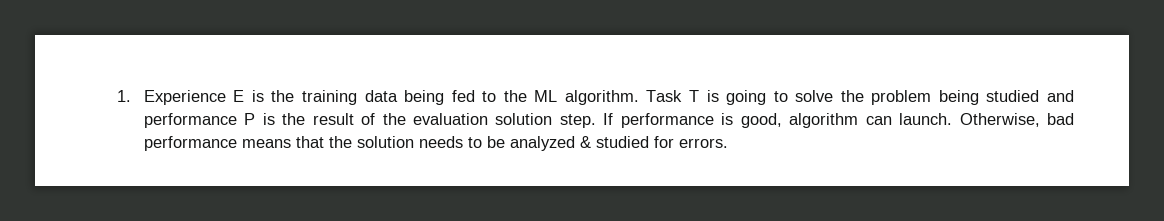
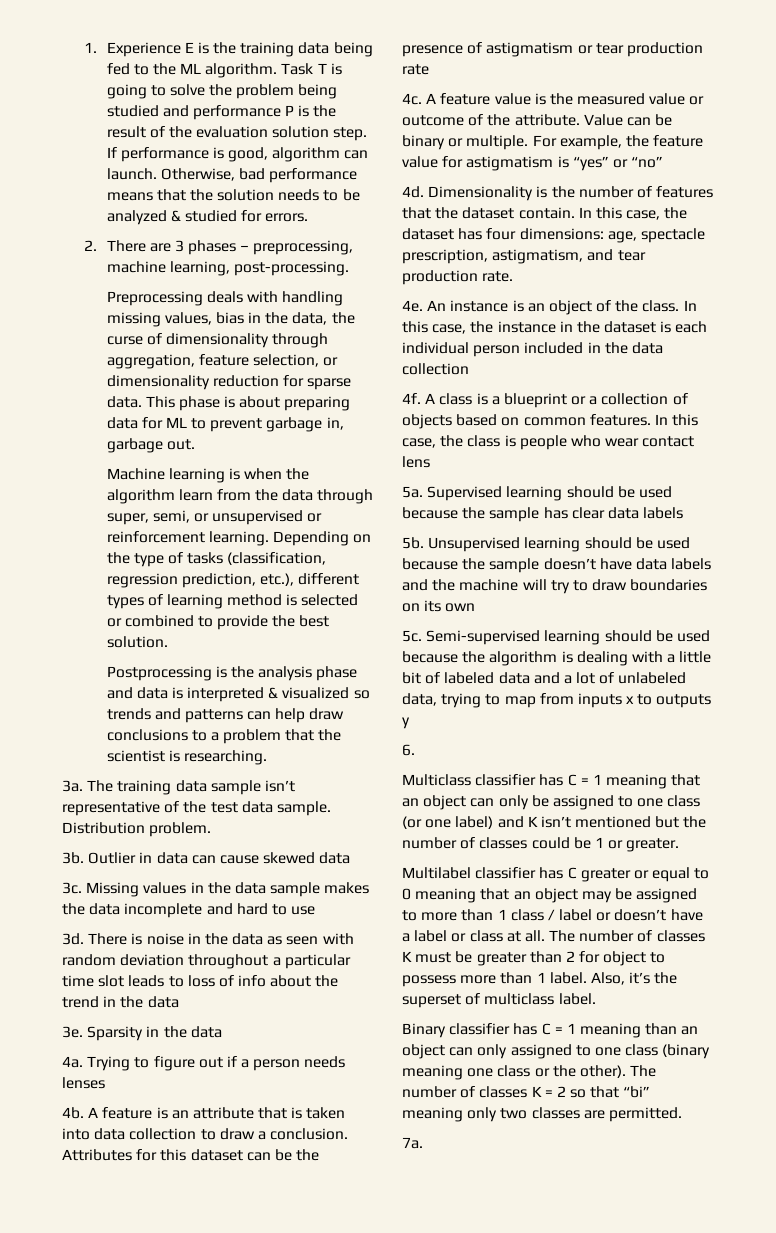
(728, 143) none -> [84,240,354,255] [106,261,349,276] [106,291,344,306] [106,312,355,327] [106,333,329,348] [106,354,339,369] [106,375,352,390] [106,396,351,411] [106,417,344,432] [106,438,195,453] [106,468,310,483] [106,489,374,504] [106,510,323,525] [106,531,372,546] [106,552,327,567] [106,573,360,588] [106,594,359,609] [106,615,330,630] [106,636,168,648] [106,666,358,681] [106,687,370,702] [106,708,345,723] [106,729,342,744] [106,750,267,765] [62,780,295,795] [62,801,331,816] [62,822,212,837] [62,852,351,864] [62,882,370,897] [62,903,316,918] [62,933,354,945] [62,954,351,969] [62,975,339,987] [62,996,179,1008] [62,1026,222,1041] [62,1056,346,1071] [62,1077,105,1089] [62,1107,346,1119] [62,1128,349,1140] [62,1149,320,1161] [402,42,703,57] [402,64,429,75] [402,93,705,105] [402,114,673,126] [402,135,704,150] [402,156,664,171] [402,186,714,201] [402,207,688,220] [402,228,705,243] [402,249,646,264] [402,270,514,285] [402,300,697,315] [402,321,708,334] [402,342,663,357] [402,363,469,375] [402,393,688,408] [402,414,699,429] [402,435,695,450] [402,456,430,468] [402,486,672,501] [402,507,684,522] [402,537,690,552] [402,558,712,573] [402,579,708,594] [402,600,476,612] [402,630,710,645] [402,651,712,666] [402,672,687,684] [402,693,712,708] [402,717,410,729] [402,744,415,756] [402,774,701,789] [402,795,701,810] [402,816,707,829] [402,837,680,852] [402,867,710,882] [402,888,698,903] [402,909,703,921] [402,930,705,942] [402,951,666,966] [402,972,678,987] [402,993,596,1008] [402,1023,699,1038] [402,1044,711,1059] [402,1065,657,1080] [402,1086,651,1098] [402,1107,682,1122] [402,1137,423,1149] // 2. There are 3 phases – preprocessing, machine learning, post-processing. // Preprocessing deals with handling missing values, bias in the data, the curse of dimensionality through aggregation, feature selection, or dimensionality reduction for sparse data. This phase is about preparing data for ML to prevent garbage in, garbage out. // Machine learning is when the algorithm learn from the data through super, semi, or unsupervised or reinforcement learning. Depending on the type of tasks (classification, regression prediction, etc.), different types of learning method is selected or combined to provide the best solution. // Postprocessing is the analysis phase and data is interpreted & visualized so trends and patterns can help draw conclusions to a problem that the scientist is researching. // 3a. The training data sample isn’t representative of the test data sample. Distribution problem. // 3b. Outlier in data can cause skewed data // 3c. Missing values in the data sample makes the data incomplete and hard to use // 3d. There is noise in the data as seen with random deviation throughout a particular time slot leads to loss of info about the trend in the data // 3e. Sparsity in the data // 4a. Trying to figure out if a person needs lenses // 4b. A feature is an attribute that is taken into data collection to draw a conclusion. Attributes for this dataset can be the presence of astigmatism or tear production rate // 4c. A feature value is the measured value or outcome of the attribute. Value can be binary or multiple. For example, the feature value for astigmatism is “yes” or “no” // 4d. Dimensionality is the number of features that the dataset contain. In this case, the dataset has four dimensions: age, spectacle prescription, astigmatism, and tear production rate. // 4e. An instance is an object of the class. In this case, the instance in the dataset is each individual person included in the data collection // 4f. A class is a blueprint or a collection of objects based on common features. In this case, the class is people who wear contact lens // 5a. Supervised learning should be used because the sample has clear data labels // 5b. Unsupervised learning should be used because the sample doesn’t have data labels and the machine will try to draw boundaries on its own // 5c. Semi-supervised learning should be used because the algorithm is dealing with a little bit of labeled data and a lot of unlabeled data, trying to map from inputs x to outputs y // 6. // Multiclass classifier has C = 1 meaning that an object can only be assigned to one class (or one label) and K isn’t mentioned but the number of classes could be 1 or greater. // Multilabel classifier has C greater or equal to 0 meaning that an object may be assigned to more than 1 class / label or doesn’t have a label or class at all. The number of classes K must be greater than 2 for object to possess more than 1 label. Also, it’s the superset of multiclass label. // Binary classifier has C = 1 meaning than an object can only assigned to one class (binary meaning one class or the other). The number of classes K = 2 so that “bi” meaning only two classes are permitted. // 7a.

